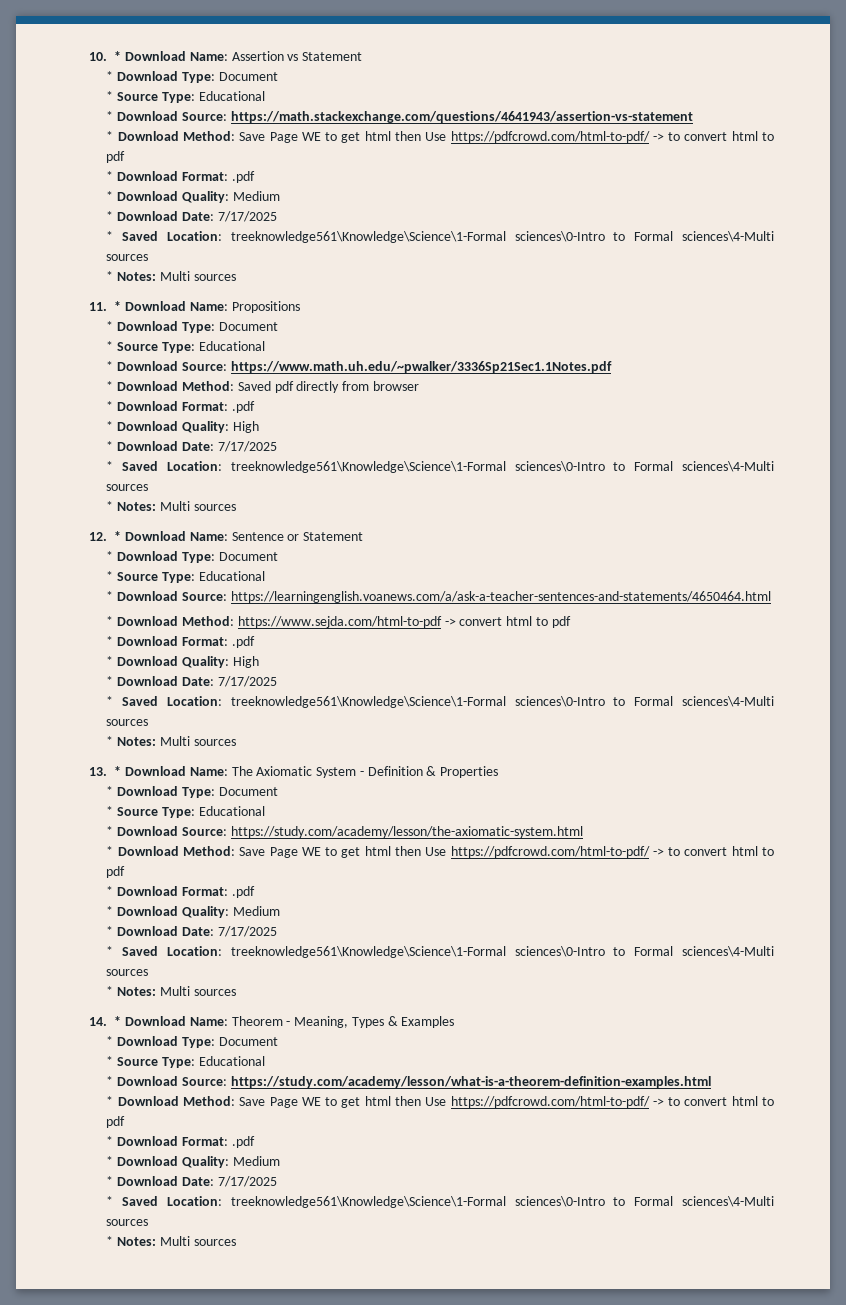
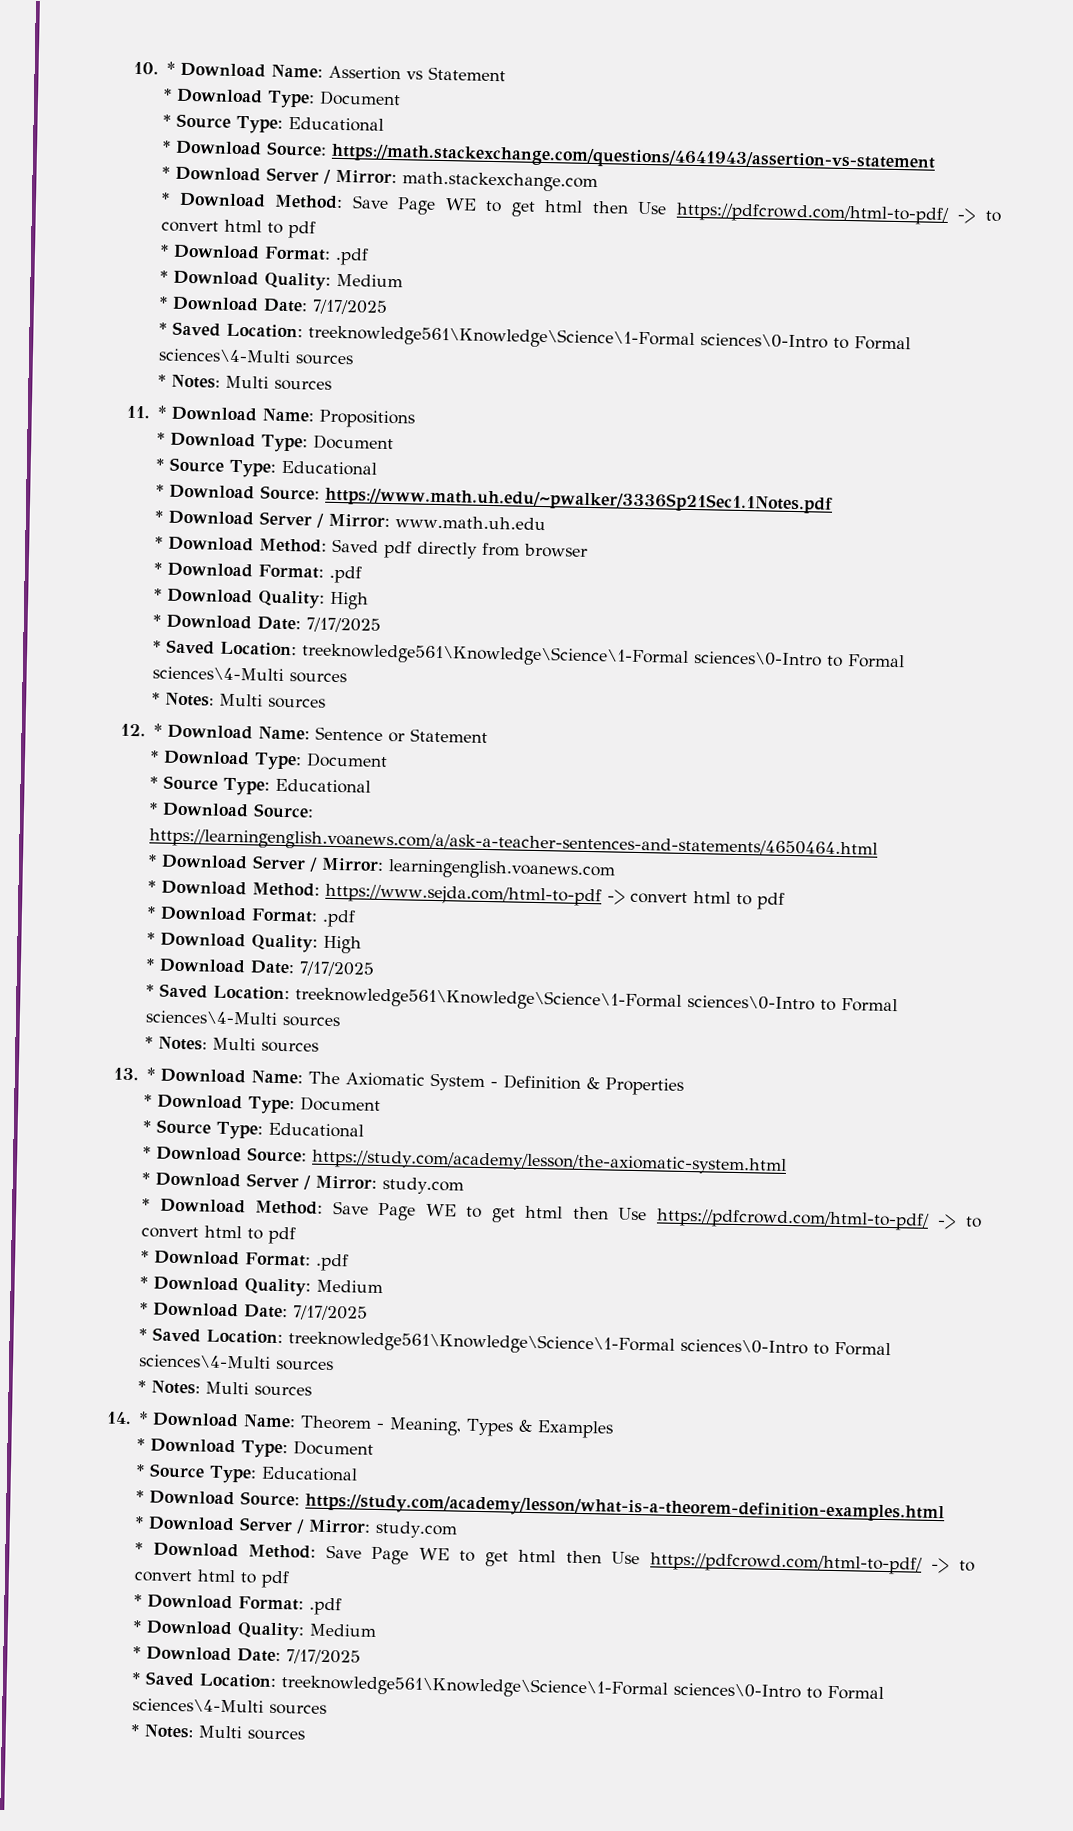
(693, 117) none -> [162,166,599,193] // * Download Server / Mirror: math.stackexchange.com
(612, 367) none -> [155,510,547,531] // * Download Server / Mirror: www.math.uh.edu
(771, 597) none -> [148,854,617,881] // * Download Server / Mirror: learningenglish.voanews.com
(583, 832) none -> [142,1172,465,1195] // * Download Server / Mirror: study.com
(711, 1082) none -> [135,1516,459,1539] // * Download Server / Mirror: study.com

